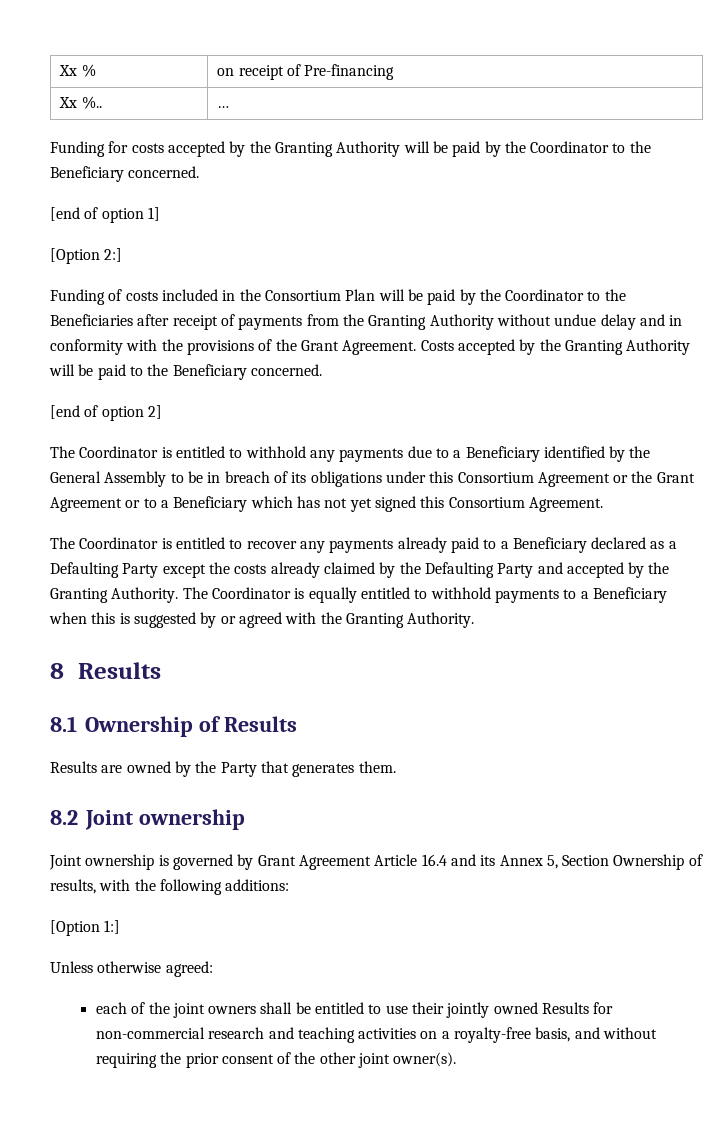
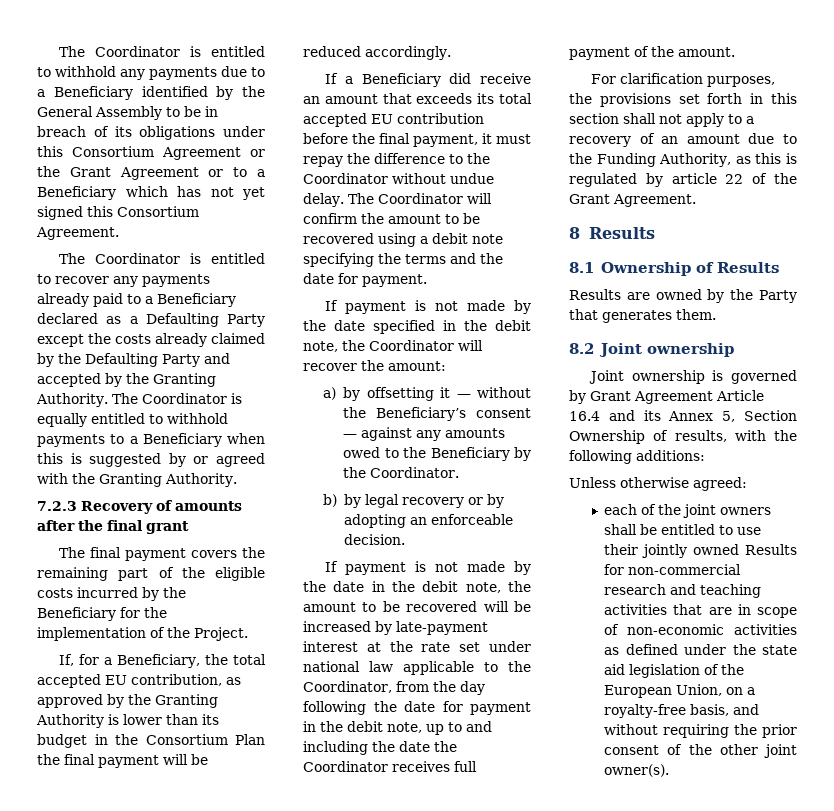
[59,64,96,77] [217,64,395,80] [59,96,102,109] [217,106,230,108] [50,141,651,157] [50,166,200,182] [50,207,160,223] [50,248,123,264] [50,289,626,305] [50,314,683,330] [50,339,691,355] [49,364,322,380] [50,405,162,421] Xx % | on receipt of Pre-financing // Xx %.. | … // Funding for costs accepted by the Granting Authority will be paid by the Coordinator to the Beneficiary concerned. // [end of option 1] // [Option 2:] // Funding of costs included in the Consortium Plan will be paid by the Coordinator to the Beneficiaries after receipt of payments from the Granting Authority without undue delay and in conformity with the provisions of the Grant Agreement. Costs accepted by the Granting Authority will be paid to the Beneficiary concerned. // [end of option 2] // -> (59, 51) none
(475, 620) none -> [37,500,242,514] [37,520,189,534] [59,547,265,561] [37,567,265,581] [37,587,186,601] [37,607,167,621] [37,627,248,641] [59,654,266,668] [37,674,241,688] [37,694,218,708] [36,714,219,728] [37,734,265,748] [37,754,208,768] [303,46,451,60] [325,73,531,87] [303,93,532,104] [303,113,484,127] [303,133,531,147] [303,153,490,167] [303,173,494,184] [303,193,492,207] [303,213,480,224] [303,233,503,247] [303,253,503,267] [303,273,427,287] [325,300,531,314] [303,320,531,334] [303,340,483,352] [303,360,446,371] [323,387,531,401] [343,407,531,421] [343,427,506,441] [343,447,531,461] [343,467,460,478] [323,494,504,508] [343,514,513,528] [343,534,405,545] [325,561,531,575] [303,581,531,593] [303,601,531,612] [303,621,488,635] [303,641,531,652] [303,661,531,675] [303,681,485,695] [303,701,531,715] [303,721,492,735] [303,741,457,755] [303,761,477,772] [569,46,735,60] [591,73,776,87] [569,93,797,107] [569,113,754,127] [569,133,797,147] [569,153,797,167] [569,173,797,187] [569,194,696,207] // 7.2.3 Recovery of amounts after the final grant // The final payment covers the remaining part of the eligible costs incurred by the Beneficiary for the implementation of the Project. // If, for a Beneficiary, the total accepted EU contribution, as approved by the Granting Authority is lower than its budget in the Consortium Plan the final payment will be reduced accordingly. // If a Beneficiary did receive an amount that exceeds its total accepted EU contribution before the final payment, it must repay the difference to the Coordinator without undue delay. The Coordinator will confirm the amount to be recovered using a debit note specifying the terms and the date for payment. // If payment is not made by the date specified in the debit note, the Coordinator will recover the amount: // a) by offsetting it — without the Beneficiary’s consent — against any amounts owed to the Beneficiary by the Coordinator. // b) by legal recovery or by adopting an enforceable decision. // If payment is not made by the date in the debit note, the amount to be recovered will be increased by late-payment interest at the rate set under national law applicable to the Coordinator, from the day following the date for payment in the debit note, up to and including the date the Coordinator receives full payment of the amount. // For clarification purposes, the provisions set forth in this section shall not apply to a recovery of an amount due to the Funding Authority, as this is regulated by article 22 of the Grant Agreement.
[50,920,121,936] // [Option 1:] -> (705, 455) none
(417, 1033) none -> [673,604,797,618] [604,624,797,635] [604,644,797,655] [604,664,745,678] [604,684,723,698] that are in scope of non-economic activities as defined under the state aid legislation of the European Union,

